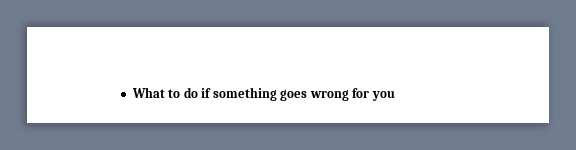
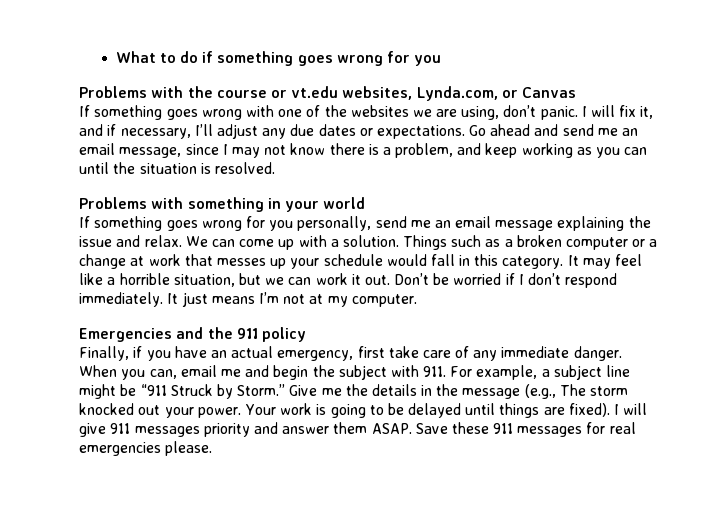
(395, 95) none -> [79,86,576,101] [79,105,654,120] [79,124,639,139] [79,143,648,158] [79,162,276,174] [79,197,366,212] [79,216,651,231] [79,235,658,250] [79,254,643,269] [79,273,618,288] [79,292,417,307] [79,327,307,342] [79,346,622,361] [79,365,631,380] [79,384,629,399] [79,403,648,418] [79,422,636,437] [79,441,213,456] // Problems with the course or vt.edu websites, Lynda.com, or Canvas // If something goes wrong with one of the websites we are using, don’t panic. I will fix it, and if necessary, I’ll adjust any due dates or expectations. Go ahead and send me an email message, since I may not know there is a problem, and keep working as you can until the situation is resolved. // Problems with something in your world // If something goes wrong for you personally, send me an email message explaining the issue and relax. We can come up with a solution. Things such as a broken computer or a change at work that messes up your schedule would fall in this category. It may feel like a horrible situation, but we can work it out. Don’t be worried if I don’t respond immediately. It just means I’m not at my computer. // Emergencies and the 911 policy // Finally, if you have an actual emergency, first take care of any immediate danger. When you can, email me and begin the subject with 911. For example, a subject line might be “911 Struck by Storm.” Give me the details in the message (e.g., The storm knocked out your power. Your work is going to be delayed until things are fixed). I will give 911 messages priority and answer them ASAP. Save these 911 messages for real emergencies please.

